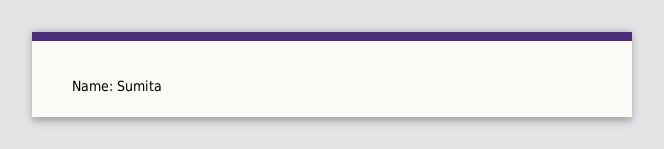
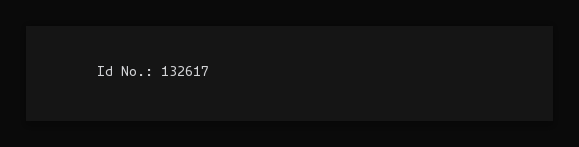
[72,80,162,92] Name: Sumita -> [97,66,209,76] Id No.: 132617

